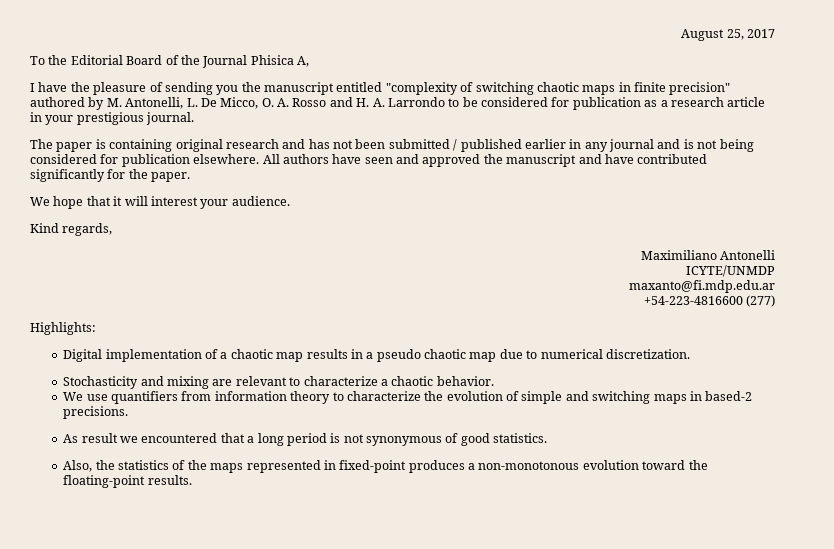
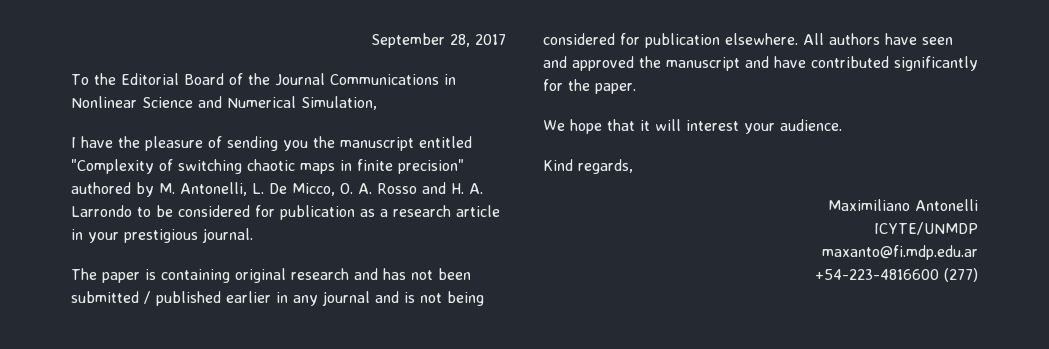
[681,29,744,41] August 25, -> [371,33,470,48] September 28,
[250,55,309,67] Phisica A, -> [329,74,456,85] [71,96,377,110] Communications in Nonlinear Science and Numerical Simulation,
[385,82,458,95] "complexity -> [71,159,154,174] "Complexity
[30,322,96,335] [63,349,690,362] [63,376,494,389] [63,391,753,404] [63,406,129,419] [63,433,548,446] [63,460,708,473] [63,475,192,488] // Highlights: // Digital implementation of a chaotic map results in a pseudo chaotic map due to numerical discretization. // Stochasticity and mixing are relevant to characterize a chaotic behavior. // We use quantifiers from information theory to characterize the evolution of simple and switching maps in based-2 precisions. // As result we encountered that a long period is not synonymous of good statistics. // Also, the statistics of the maps represented in fixed-point produces a non-monotonous evolution toward the floating-point results. -> (978, 275) none

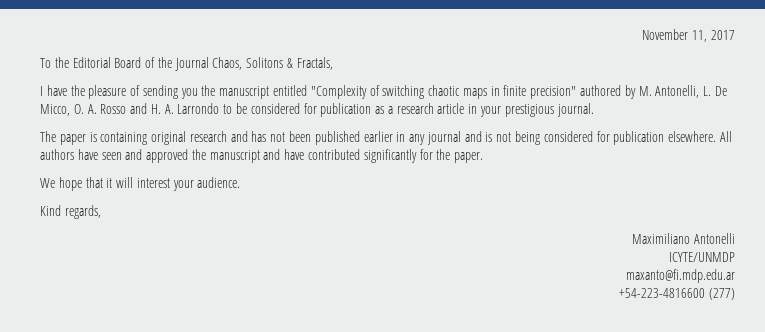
[371,33,470,48] September 28, -> [642,29,708,42] November 11,
[329,74,456,85] [71,96,377,110] Communications in Nonlinear Science and Numerical Simulation, -> [212,57,333,70] Chaos, Solitons & Fractals,
[71,291,151,304] submitted / -> (312, 136) none

